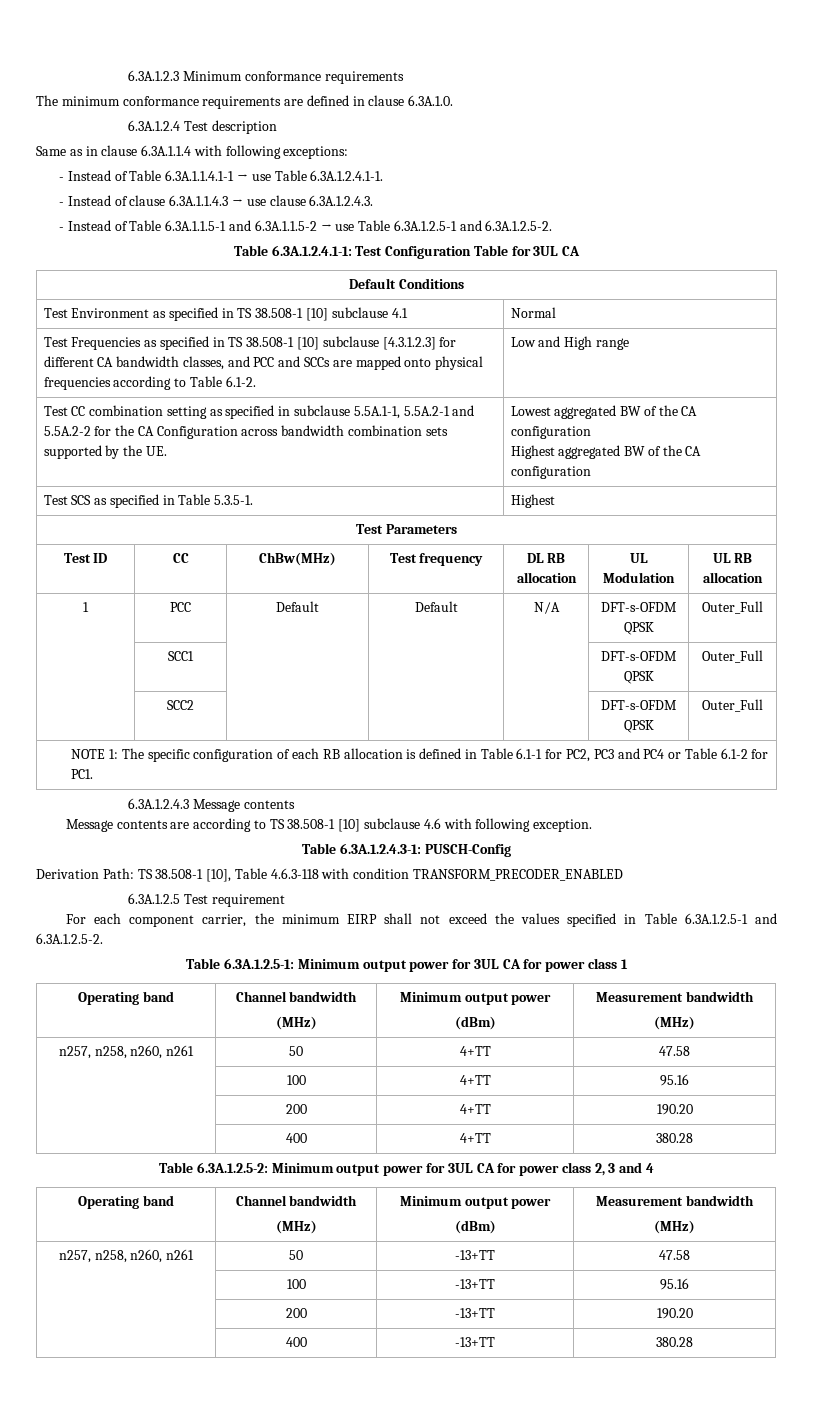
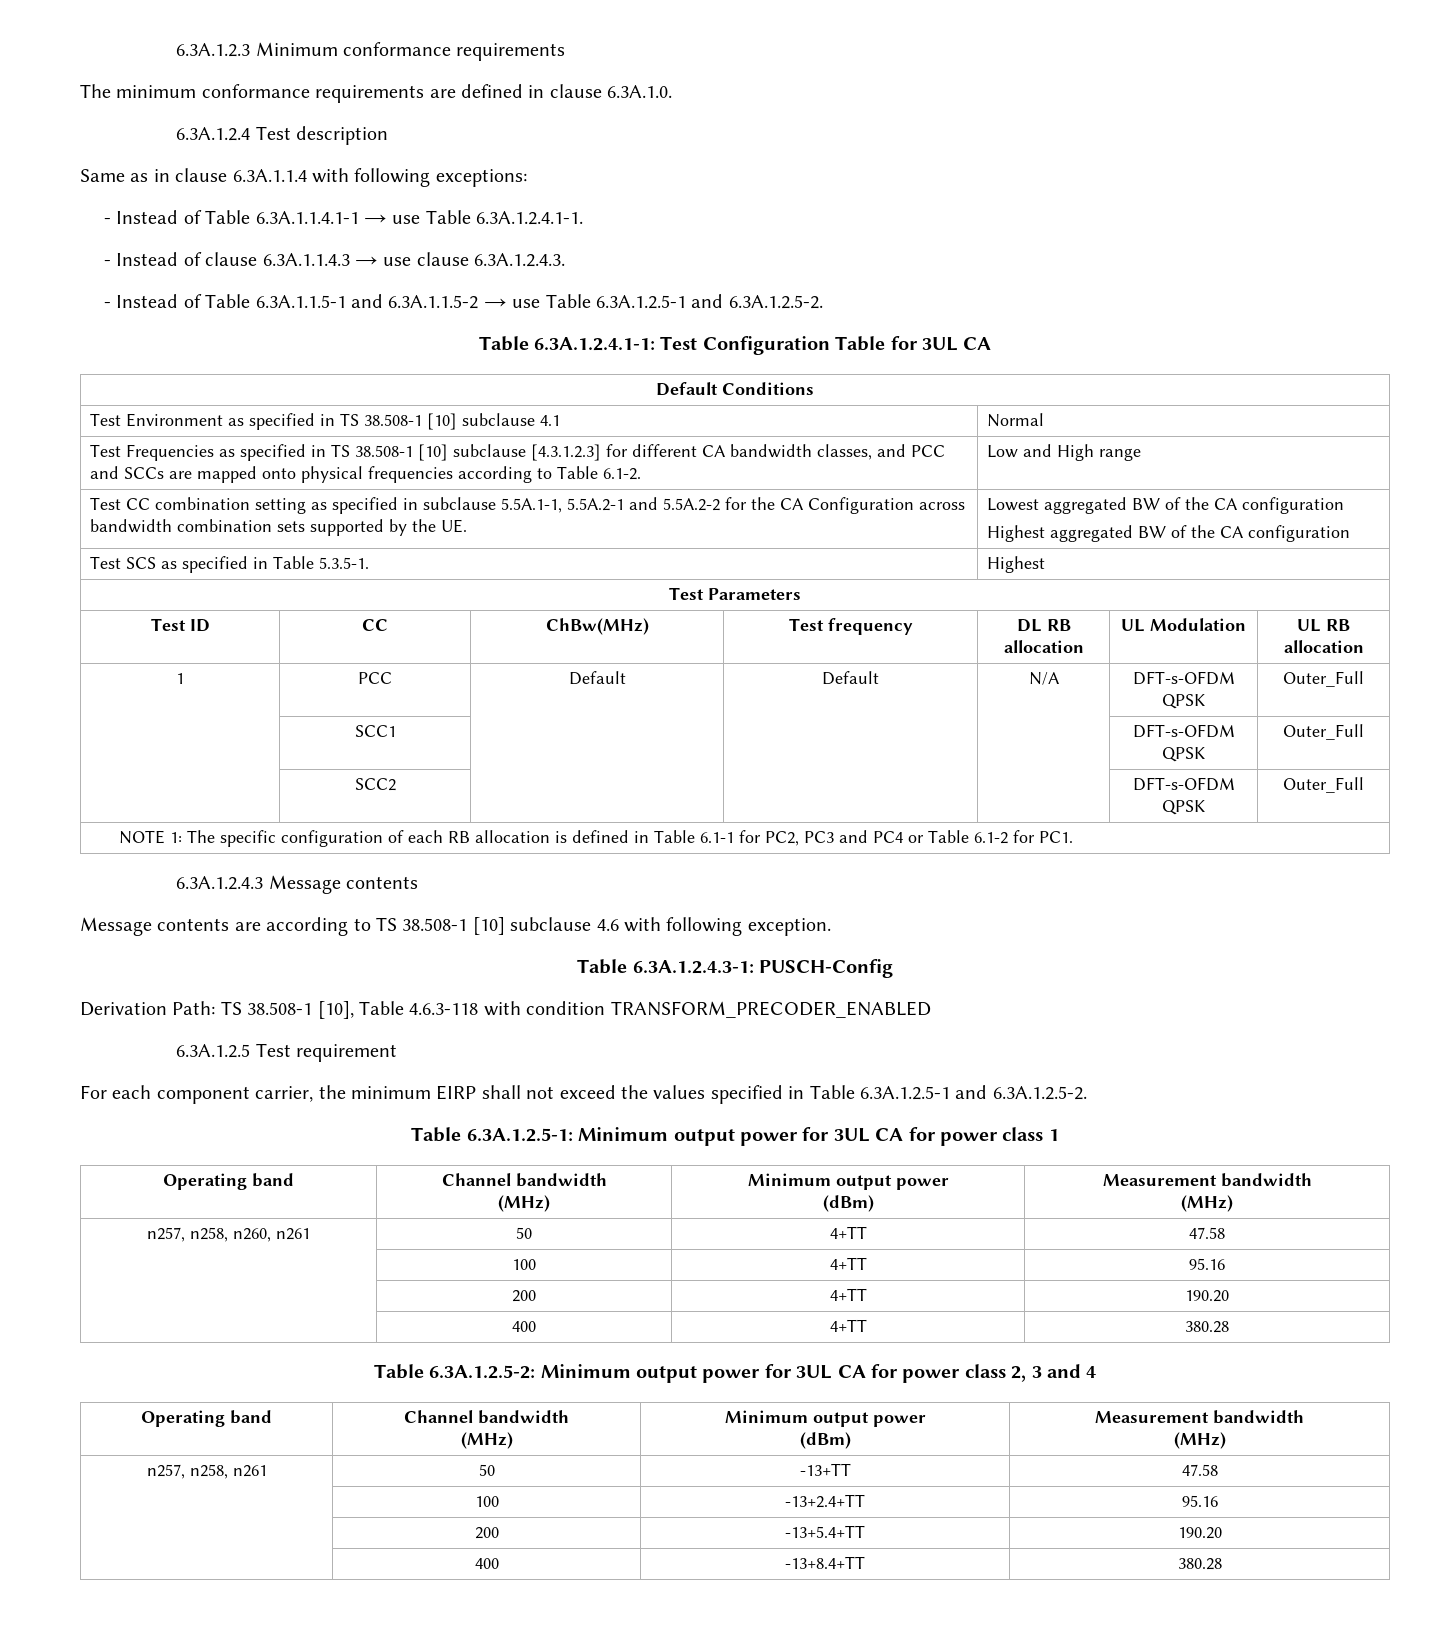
[130,1249,163,1263] n260, -> (228, 1471) none
[455,1279,495,1289] [660,1278,689,1290] [285,1308,307,1318] [455,1308,495,1318] [656,1308,693,1319] [285,1337,307,1347] [455,1337,495,1347] -13+TT | 95.16 // | 200 | -13+TT | 190.20 // | 400 | -13+TT -> [785,1494,865,1508] [1181,1495,1218,1507] [474,1527,499,1539] [785,1525,865,1538] [1177,1527,1222,1539] [474,1558,499,1569] [785,1556,865,1569] -13+2.4+TT | 95.16 // | 200 | -13+5.4+TT | 190.20 // | 400 | -13+8.4+TT

